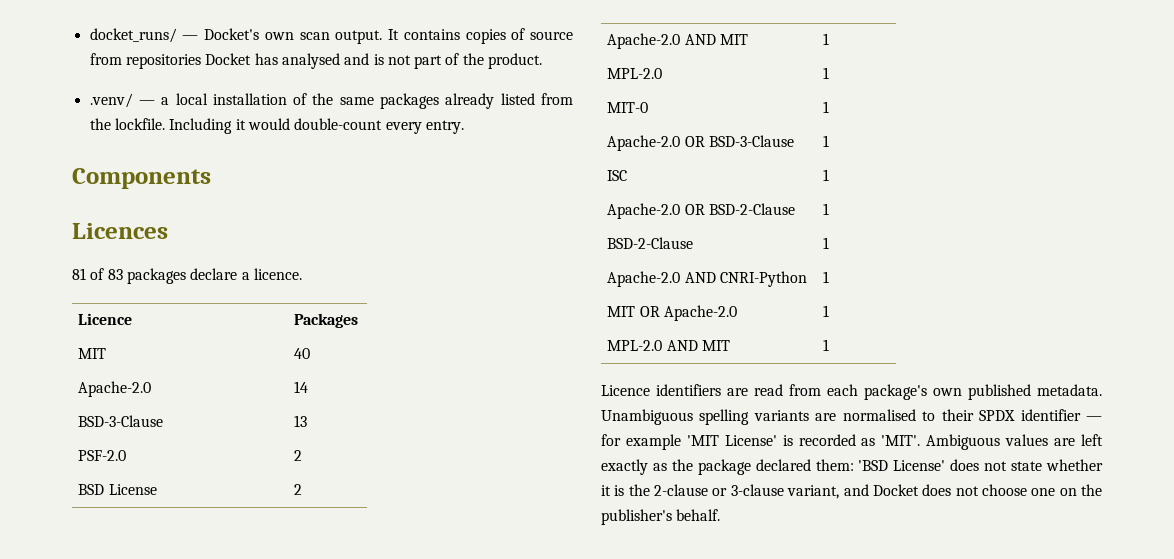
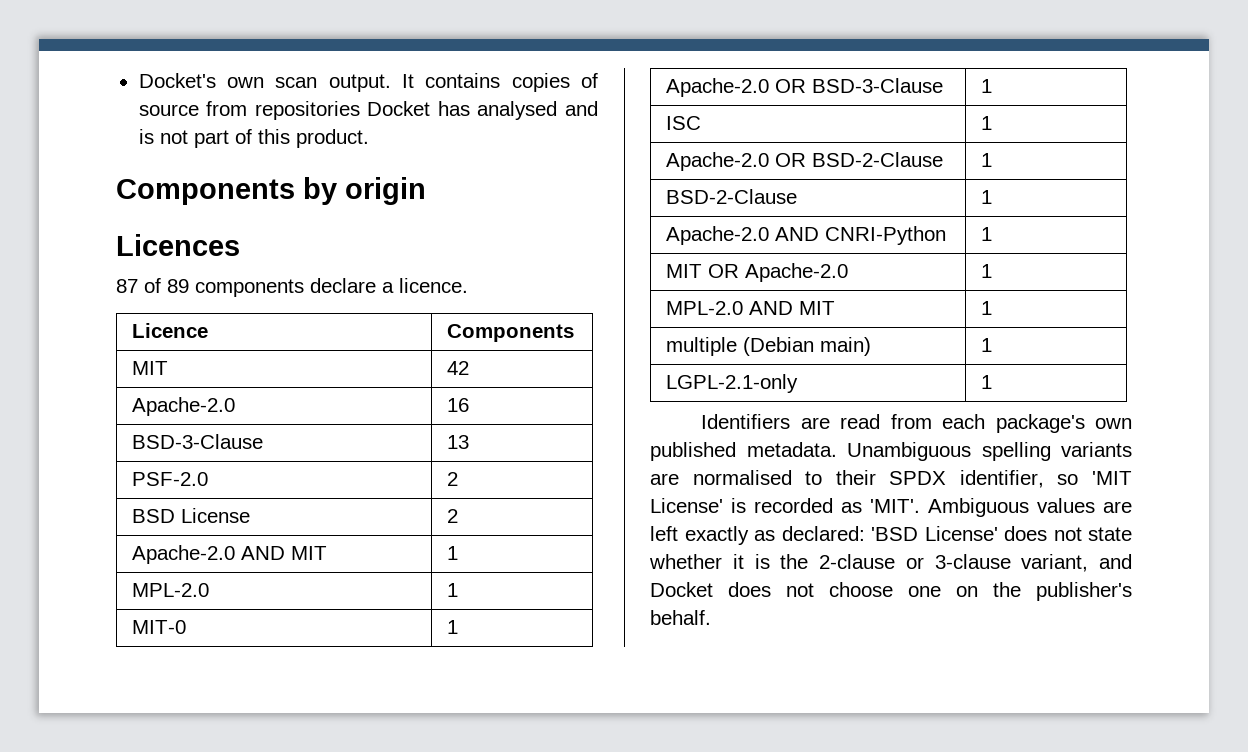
[89,28,199,43] docket_runs/ — -> (138, 80) none
[462,53,484,65] the -> [257,129,290,144] this
[89,93,573,109] [89,118,464,134] [72,168,211,189] // .venv/ — a local installation of the same packages already listed from the lockfile. Including it would double-count every entry. // Components -> [116,177,426,205] // Components by origin
[72,268,186,284] 81 of 83 packages -> [116,278,304,297] 87 of 89 components
[294,313,359,328] [78,348,107,359] [294,348,311,359] [78,381,152,397] [294,381,309,393] Packages // MIT | 40 // Apache-2.0 | 14 -> [447,324,575,342] [132,361,169,375] [447,361,470,375] [132,397,236,416] [447,398,470,412] Components // MIT | 42 // Apache-2.0 | 16
[601,384,721,396] // Licence identifiers -> [666,337,872,356] [981,338,993,352] [666,374,799,393] [981,375,993,389] [701,414,791,429] // multiple (Debian main) | 1 // LGPL-2.1-only | 1 // Identifiers
[1020,409,1102,421] [601,434,681,450] identifier — for example -> [959,470,1079,488] identifier, so
[671,459,854,475] the package declared them: -> [781,526,865,541] declared:

